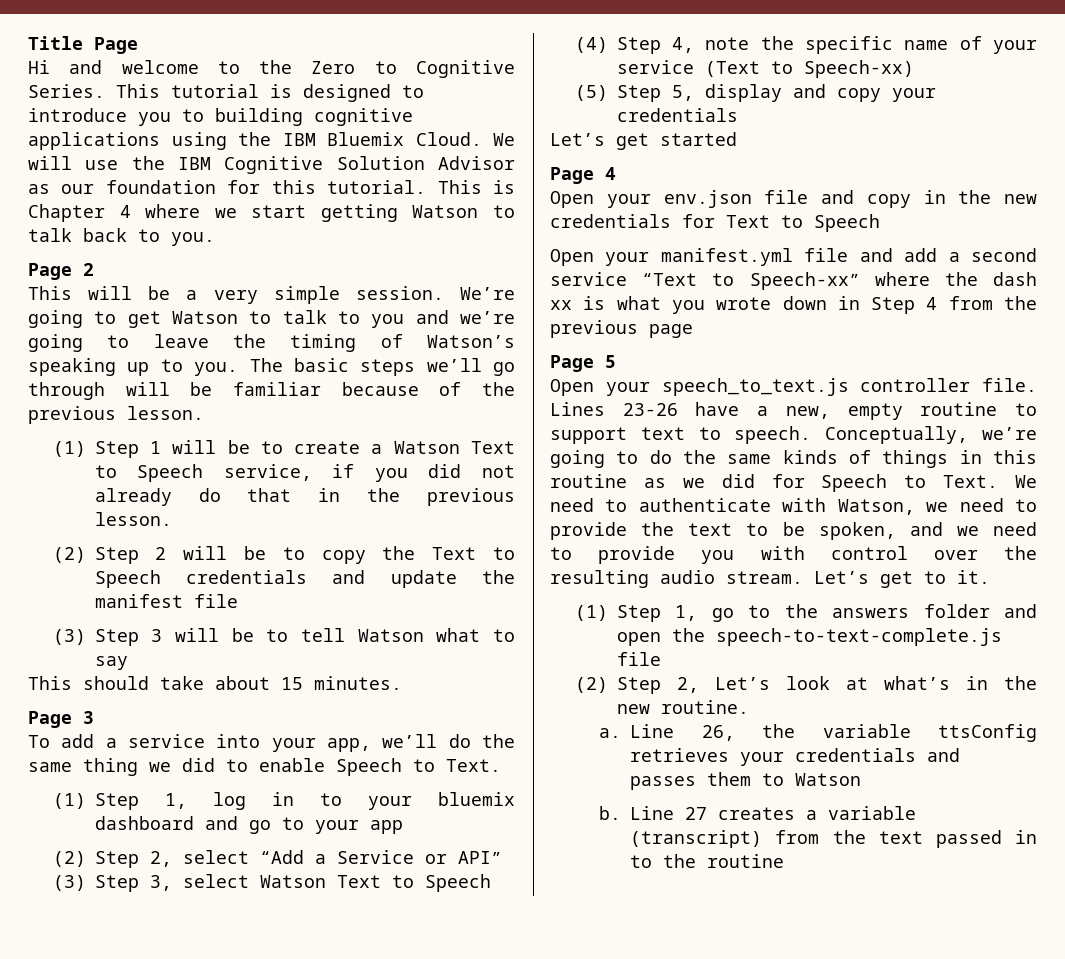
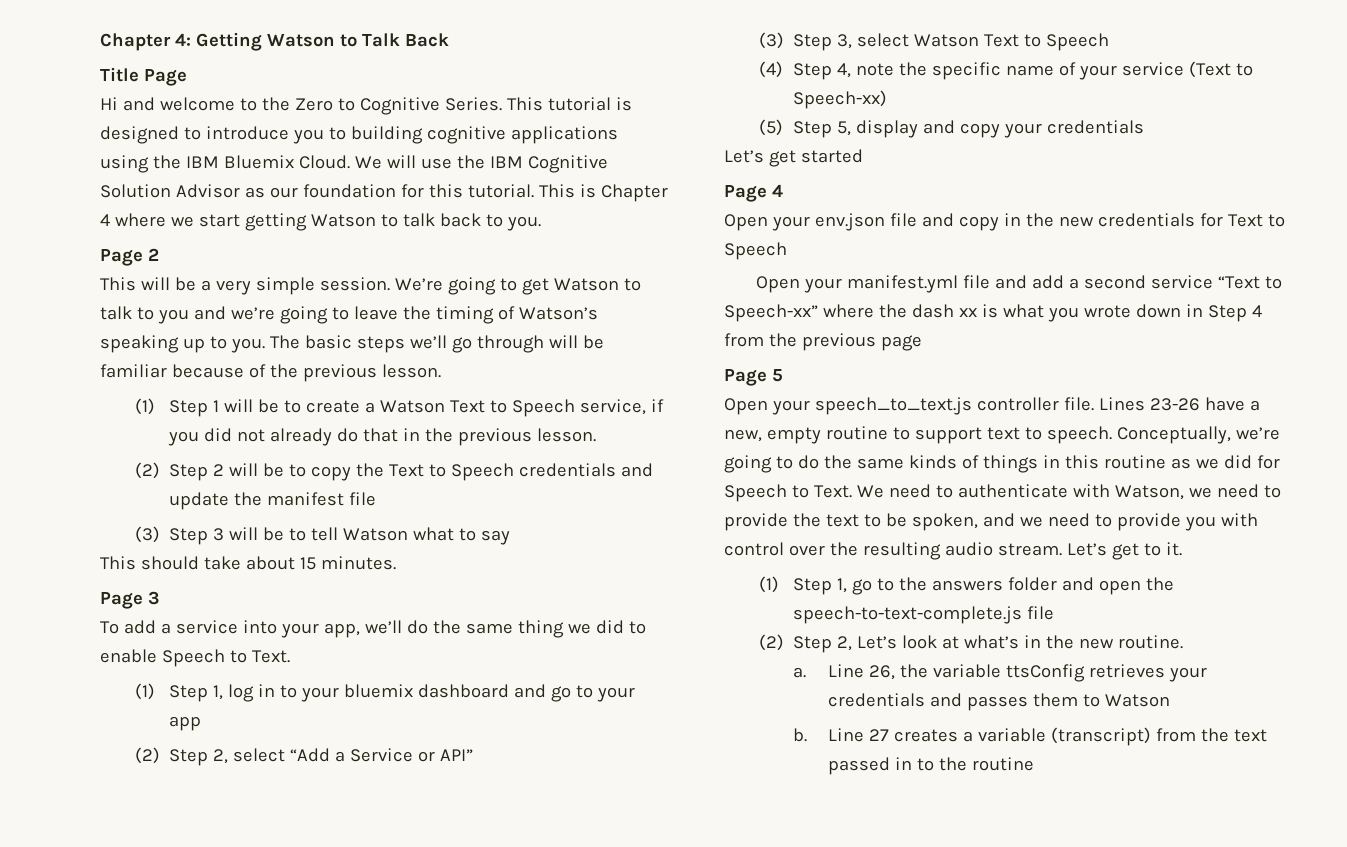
(28, 43) none -> [100,32,449,51] Chapter 4: Getting Watson to Talk Back //

